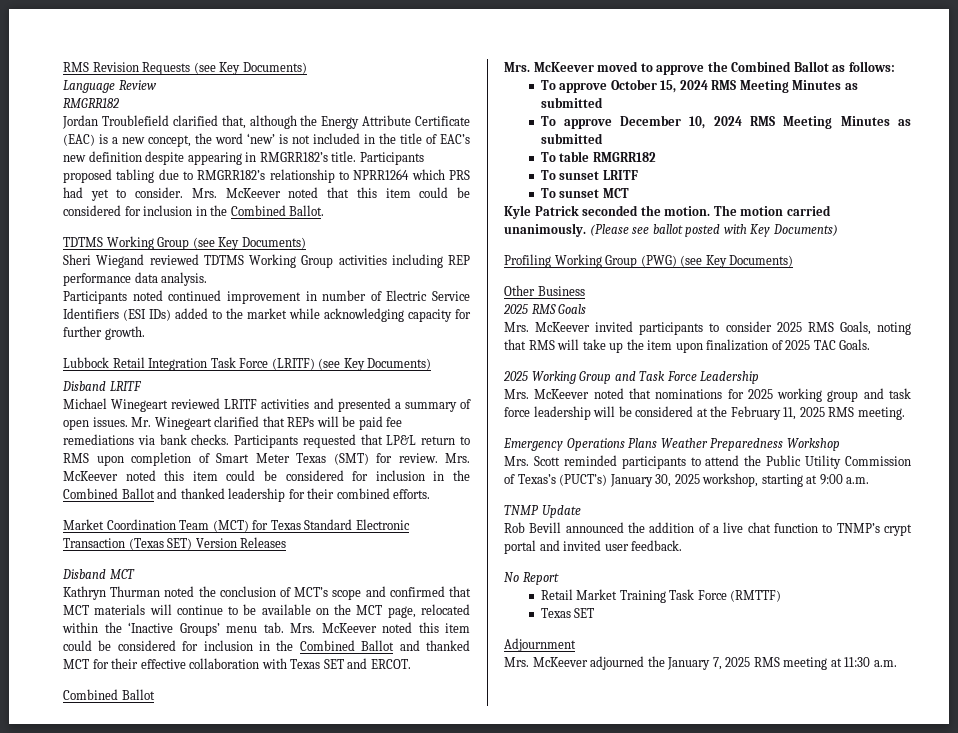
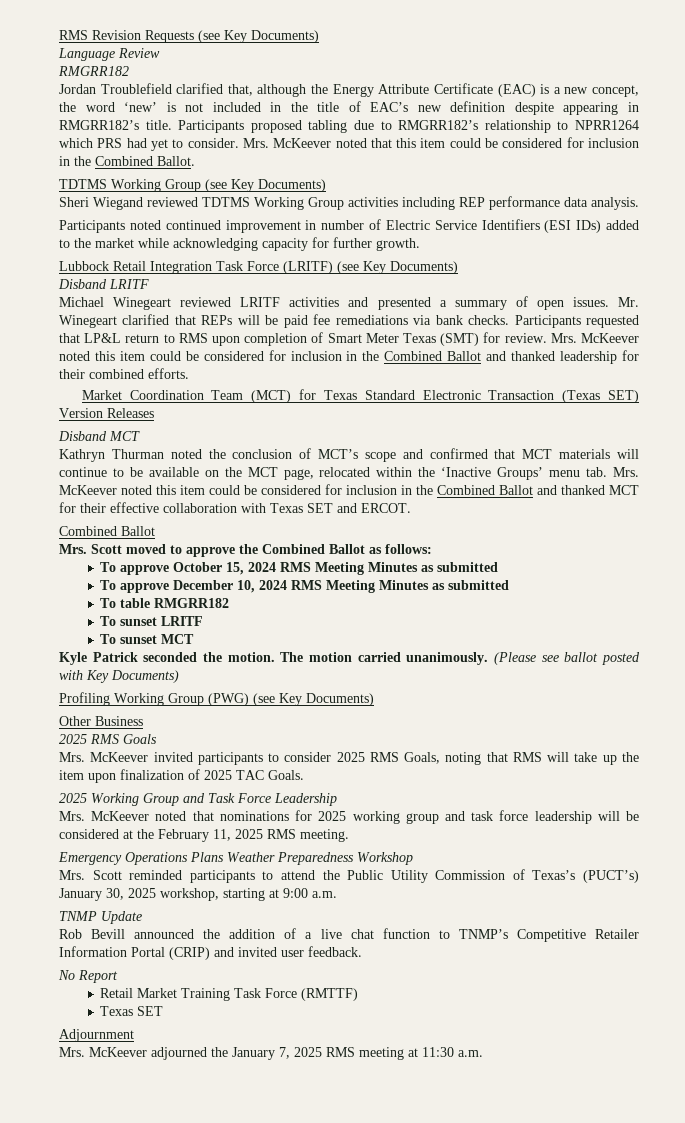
[533,62,594,72] McKeever -> [91,544,122,554] Scott
[884,524,912,536] [504,540,536,554] crypt portal -> [516,929,639,942] [59,946,210,960] Competitive Retailer Information Portal (CRIP)

